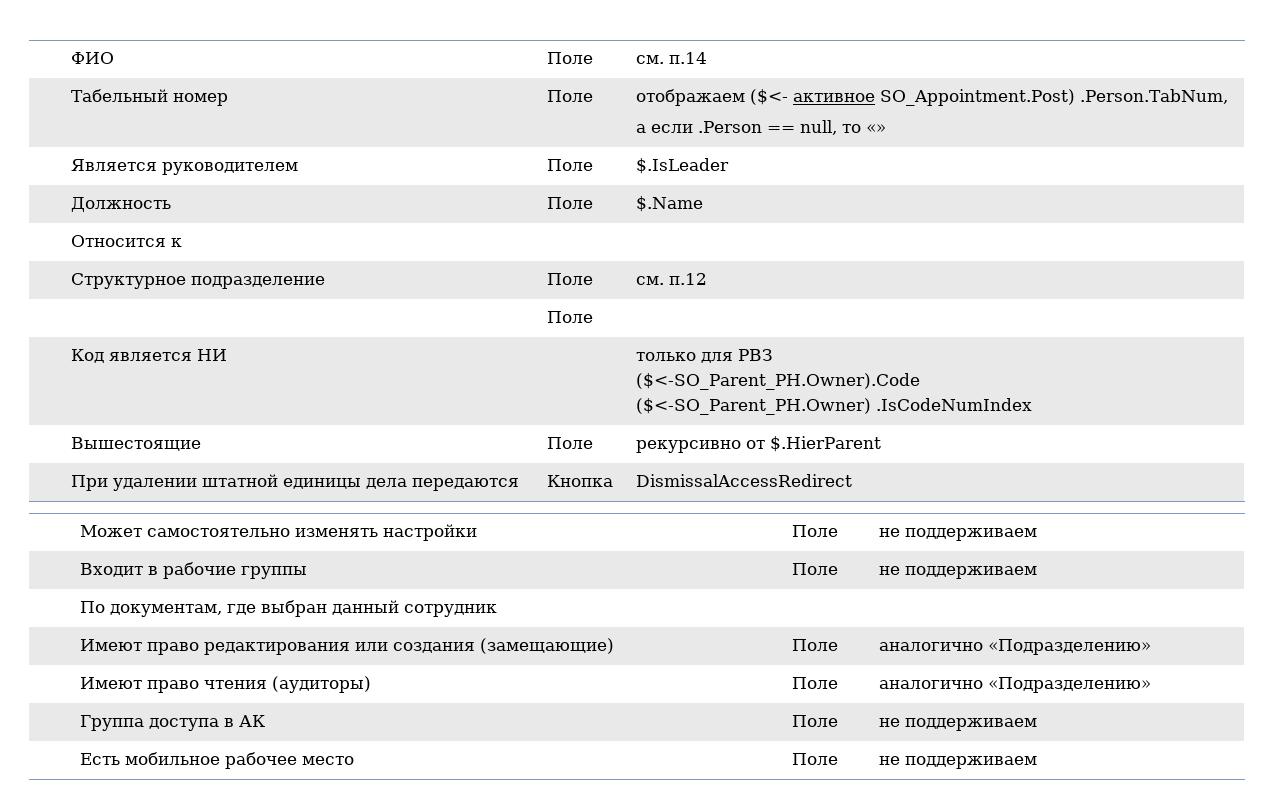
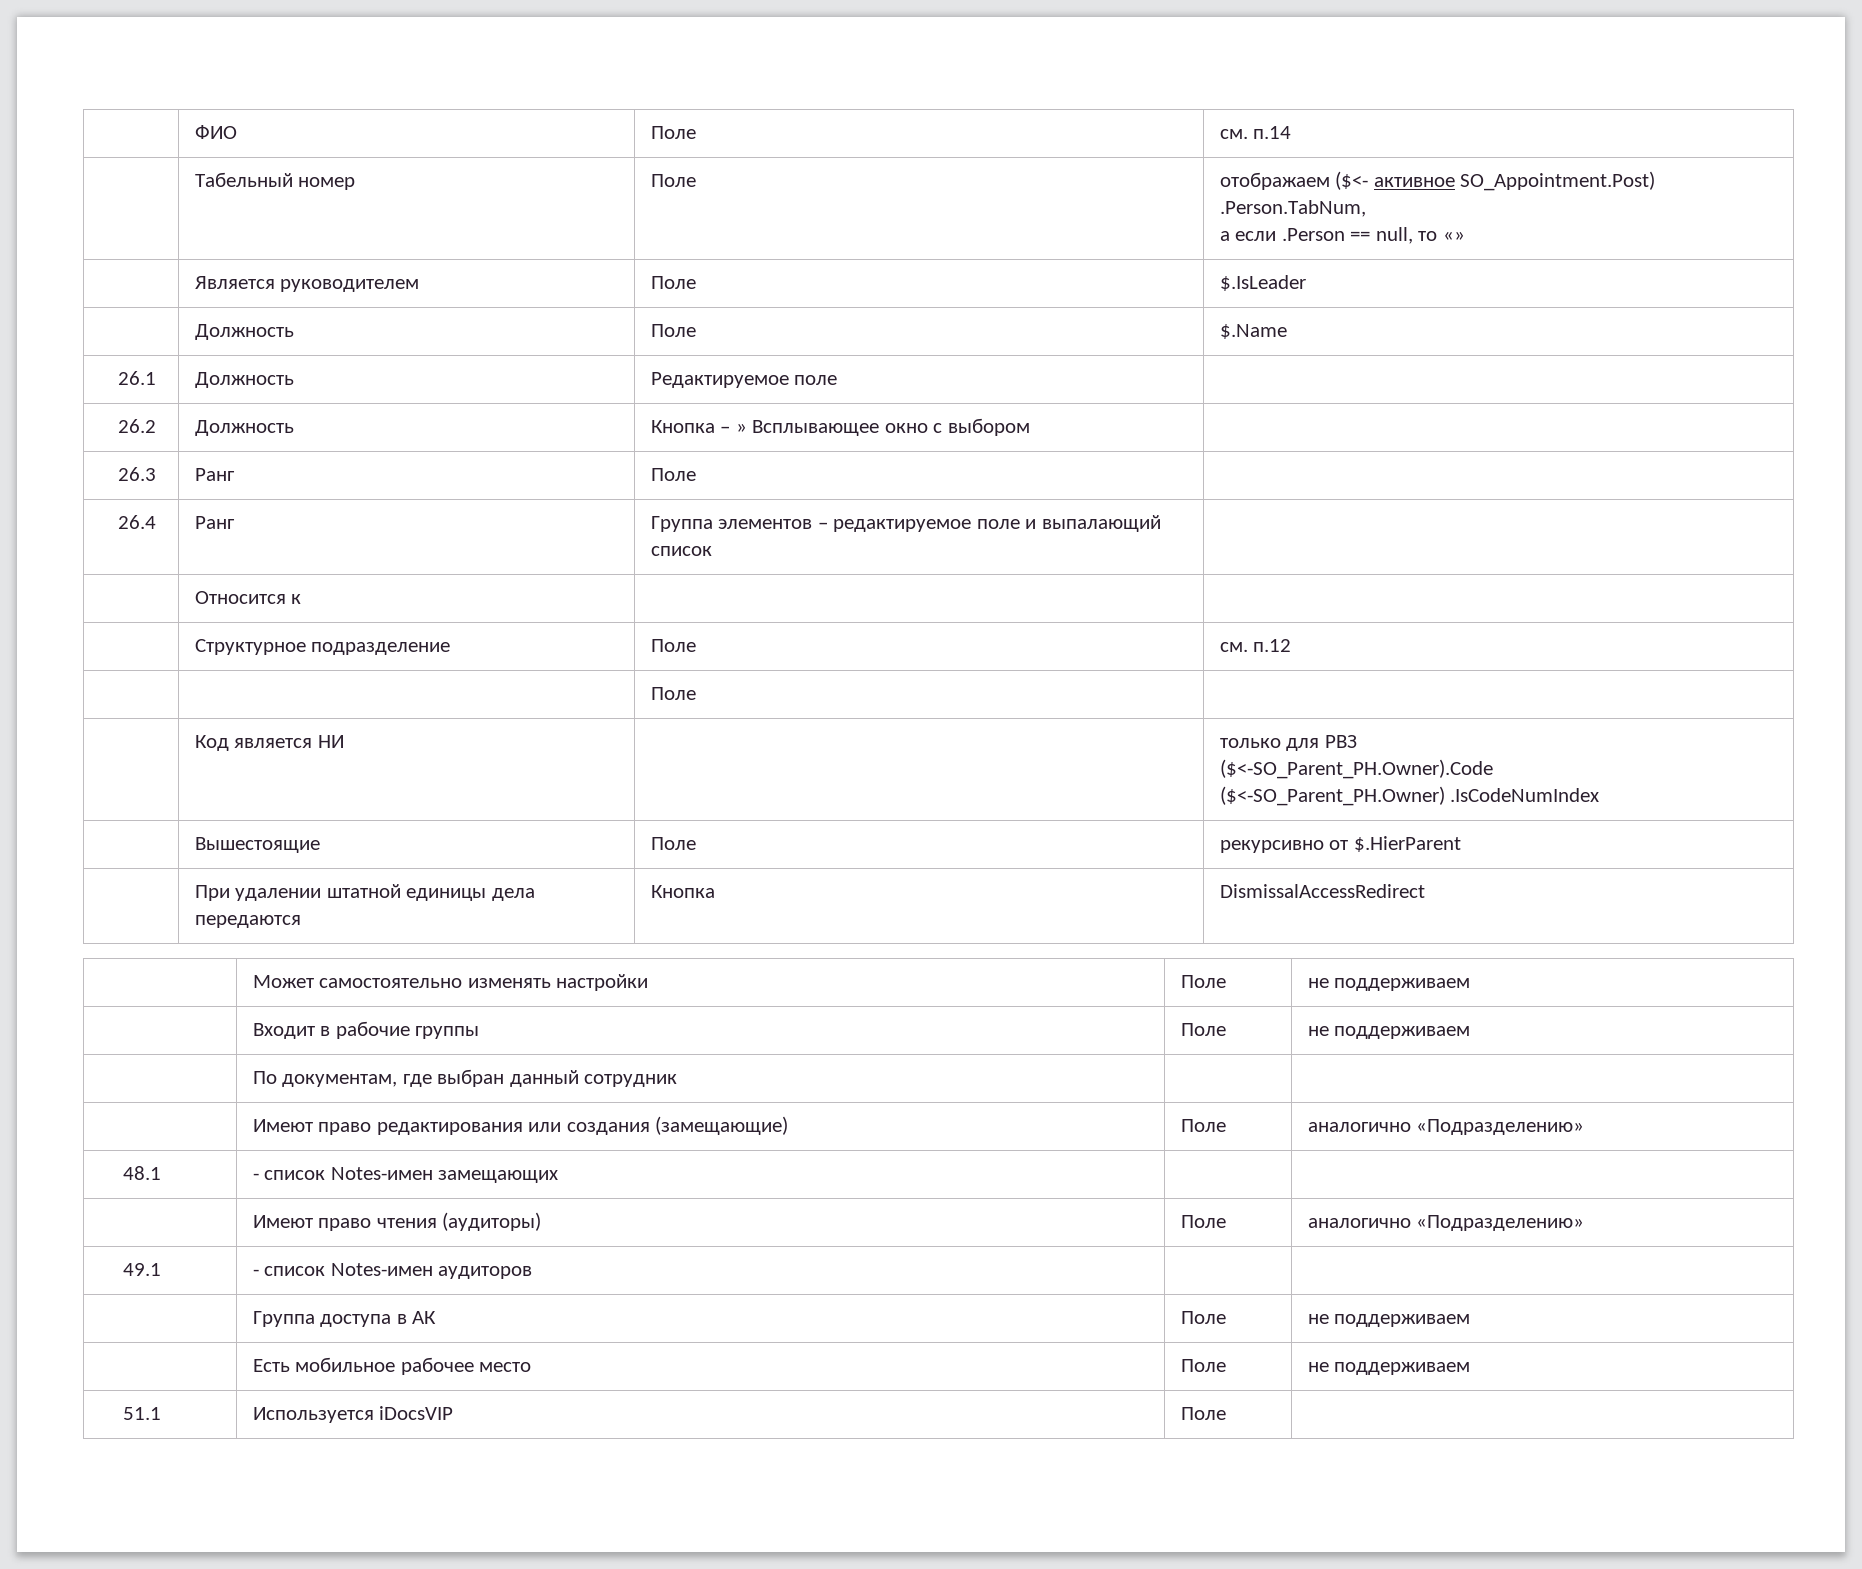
(704, 204) none -> [118,371,157,385] [194,372,294,388] [650,372,838,388] [118,419,157,433] [194,420,294,436] [650,418,1030,436] [118,467,157,481] [194,468,235,481] [650,468,696,481] [118,515,157,529] [194,516,235,529] [650,515,1161,532] [650,546,712,556] // 26.1 | Должность | Редактируемое поле | // 26.2 | Должность | Кнопка – » Всплывающее окно с выбором | // 26.3 | Ранг | Поле | // 26.4 | Ранг | Группа элементов – редактируемое поле и выпалающий список |
(1152, 647) none -> [122,1166,161,1180] [252,1167,559,1183] // 48.1 | - список Notes-имен замещающих | |
(1152, 685) none -> [122,1263,161,1276] [252,1263,533,1279] // 49.1 | - список Notes-имен аудиторов | |
(1038, 762) none -> [122,1407,161,1420] [252,1406,454,1423] [1180,1407,1226,1420] // 51.1 | Используется iDocsVIP | Поле |

